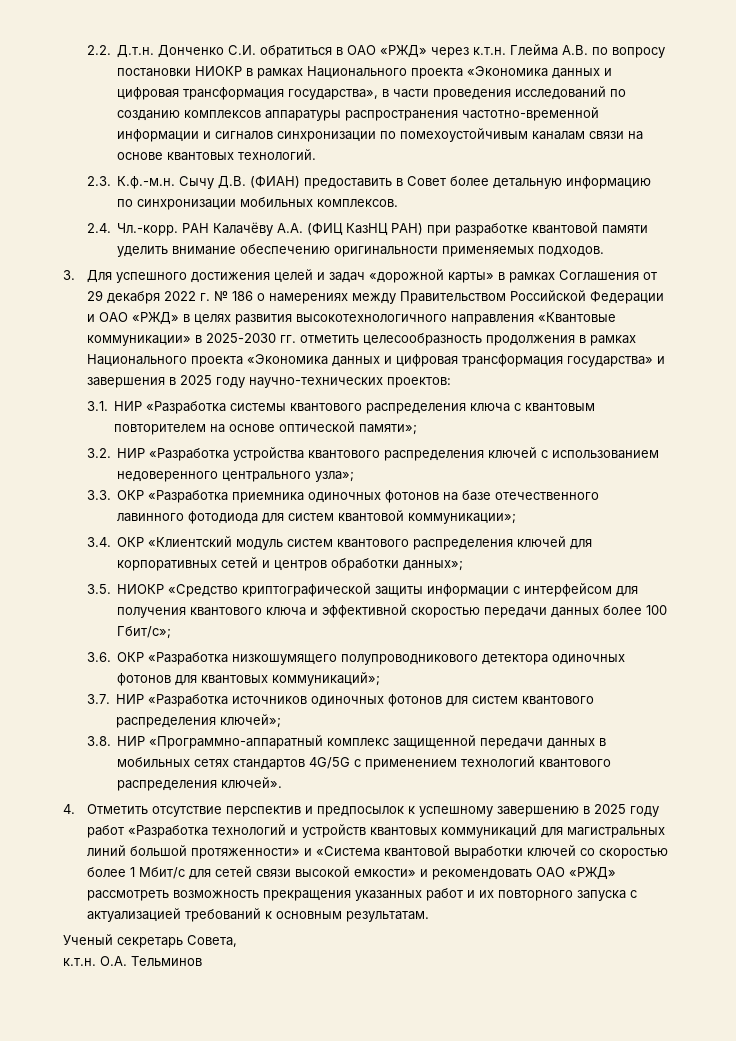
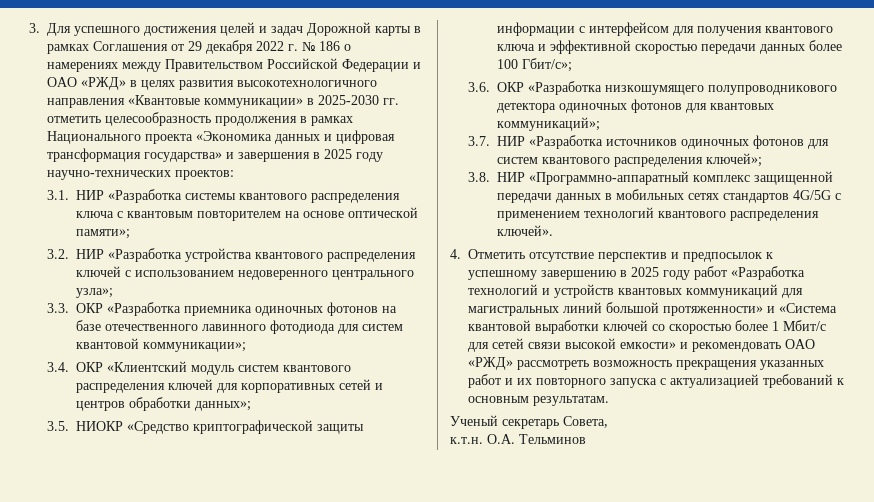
[86,44,666,58] [117,66,613,79] [117,86,627,100] [117,107,600,121] [117,128,644,142] [117,149,317,161] [86,176,652,189] [117,197,399,210] [86,222,649,236] [117,244,605,257] 2.2. Д.т.н. Донченко С.И. обратиться в ОАО «РЖД» через к.т.н. Глейма А.В. по вопросу постановки НИОКР в рамках Национального проекта «Экономика данных и цифровая трансформация государства», в части проведения исследований по созданию комплексов аппаратуры распространения частотно-временной информации и сигналов синхронизации по помехоустойчивым каналам связи на основе квантовых технологий. // 2.3. К.ф.-м.н. Сычу Д.В. (ФИАН) предоставить в Совет более детальную информацию по синхронизации мобильных комплексов. // 2.4. Чл.-корр. РАН Калачёву А.А. (ФИЦ КазНЦ РАН) при разработке квантовой памяти уделить внимание обеспечению оригинальности применяемых подходов. // -> (29, 28) none
[368,269,494,283] «дорожной карты» -> [307,22,411,36] Дорожной карты

